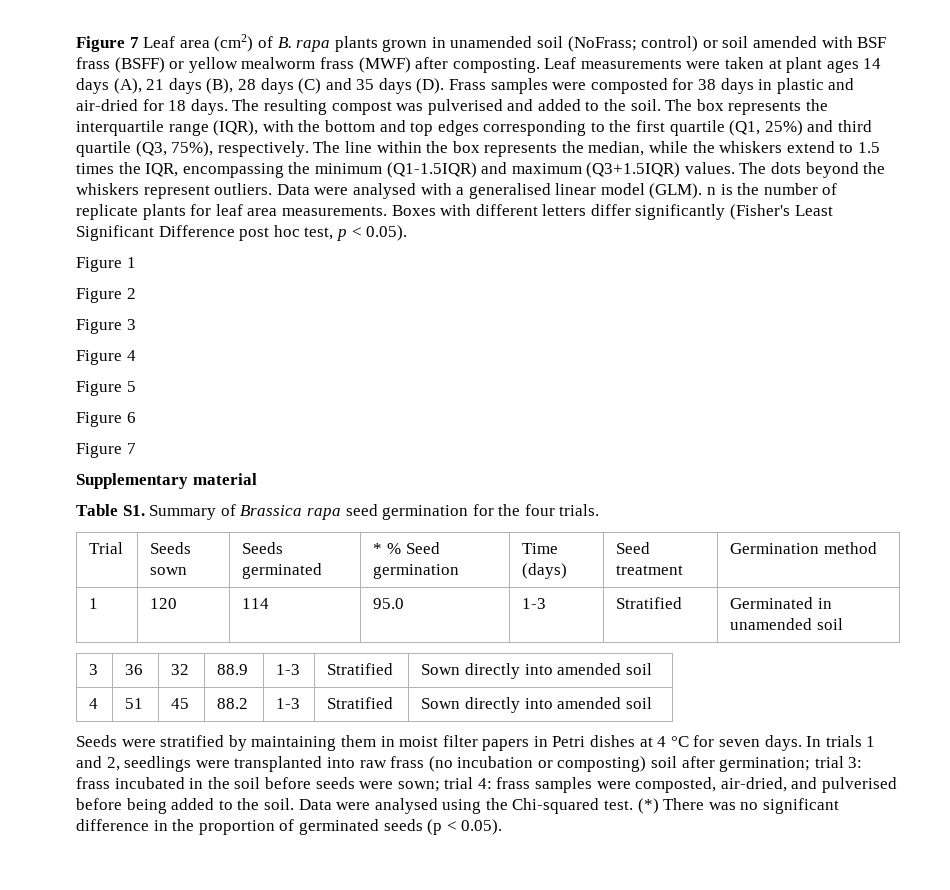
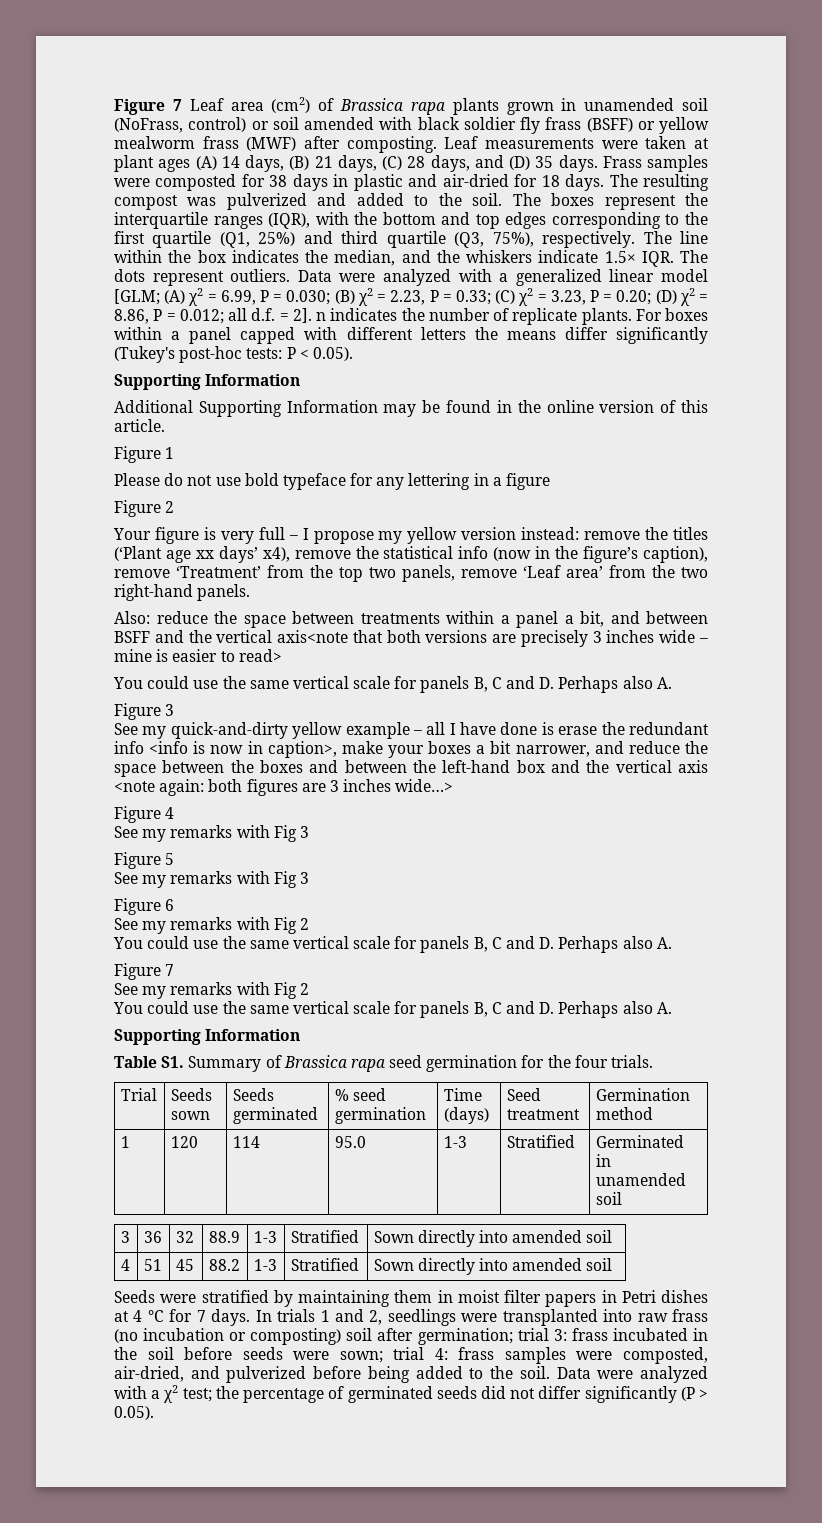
[277,37,292,48] B. -> [340,98,403,111] Brassica
[567,36,637,52] (NoFrass; -> [114,118,183,133] (NoFrass,
[857,37,887,48] BSF -> [417,117,540,134] black soldier fly
[863,58,882,69] [76,78,445,94] 14 days (A), 21 days (B), 28 days (C) and 35 days (D). -> [195,155,598,172] (A) 14 days, (B) 21 days, (C) 28 days, and (D) 35 days.
[427,99,503,115] pulverised -> [226,193,307,210] pulverized
[696,99,802,115] box represents -> [551,193,676,210] boxes represent
[168,123,209,136] range -> [213,216,263,229] ranges
[484,143,558,157] represents -> [231,250,299,263] indicates
[649,141,881,153] [76,162,886,178] [76,183,139,195] while the whiskers extend to 1.5 times the IQR, encompassing the minimum (Q1-1.5IQR) and maximum (Q3+1.5IQR) values. The dots beyond the whiskers -> [401,250,708,267] [114,269,145,282] and the whiskers indicate 1.5× IQR. The dots
[352,183,551,199] analysed with a generalised -> [383,269,602,286] analyzed with a generalized
[649,183,838,199] [76,204,833,220] [76,225,408,241] [76,257,136,272] [76,288,136,303] [76,319,136,334] [76,350,136,365] [76,381,136,396] [76,412,136,427] [76,443,136,458] [76,473,257,489] (GLM). n is the number of replicate plants for leaf area measurements. Boxes with different letters differ significantly (Fisher's Least Significant Difference post hoc test, p < 0.05). // Figure 1 // Figure 2 // Figure 3 // Figure 4 // Figure 5 // Figure 6 // Figure 7 // Supplementary material -> [114,288,708,306] [114,308,708,325] [114,327,709,344] [114,346,353,363] [114,374,301,390] [114,400,708,417] [114,419,165,432] [114,446,175,463] [114,473,551,490] [114,500,175,517] [113,527,708,544] [114,546,708,563] [114,565,708,582] [114,584,251,601] [114,611,708,628] [114,630,708,647] [114,649,282,662] [113,676,672,693] [114,703,175,720] [114,722,709,739] [114,741,709,758] [114,760,708,777] [114,779,454,796] [114,806,175,823] [114,825,309,842] [114,852,175,869] [114,871,309,888] [114,898,175,915] [114,917,309,934] [113,936,672,953] [114,963,175,980] [114,982,309,999] [113,1001,672,1018] [114,1029,301,1045] [GLM; (A) χ2 = 6.99, P = 0.030; (B) χ2 = 2.23, P = 0.33; (C) χ2 = 3.23, P = 0.20; (D) χ2 = 8.86, P = 0.012; all d.f. = 2]. n indicates the number of replicate plants. For boxes within a panel capped with different letters the means differ significantly (Tukey's post-hoc tests: P < 0.05). // Supporting Information // Additional Supporting Information may be found in the online version of this article. // Figure 1 // Please do not use bold typeface for any lettering in a figure // Figure 2 // Your figure is very full – I propose my yellow version instead: remove the titles (‘Plant age xx days’ x4), remove the statistical info (now in the figure’s caption), remove ‘Treatment’ from the top two panels, remove ‘Leaf area’ from the two right-hand panels. // Also: reduce the space between treatments within a panel a bit, and between BSFF and the vertical axis<note that both versions are precisely 3 inches wide – mine is easier to read> // You could use the same vertical scale for panels B, C and D. Perhaps also A. // Figure 3 // See my quick-and-dirty yellow example – all I have done is erase the redundant info <info is now in caption>, make your boxes a bit narrower, and reduce the space between the boxes and between the left-hand box and the vertical axis <note again: both figures are 3 inches wide…> // Figure 4 // See my remarks with Fig 3 // Figure 5 // See my remarks with Fig 3 // Figure 6 // See my remarks with Fig 2 // You could use the same vertical scale for panels B, C and D. Perhaps also A. // Figure 7 // See my remarks with Fig 2 // You could use the same vertical scale for panels B, C and D. Perhaps also A. // Supporting Information
[373,542,440,554] * % Seed -> [334,1088,386,1101] % seed
[719,739,761,747] seven -> [196,1310,206,1322] 7
[822,777,898,793] pulverised -> [226,1366,307,1383] pulverized
[374,798,840,814] [76,819,457,835] analysed using the Chi-squared test. (*) There was no significant difference in the proportion of germinated seeds (p < -> [640,1366,709,1383] [114,1385,708,1403] analyzed with a χ2 test; the percentage of germinated seeds did not differ significantly (P >

